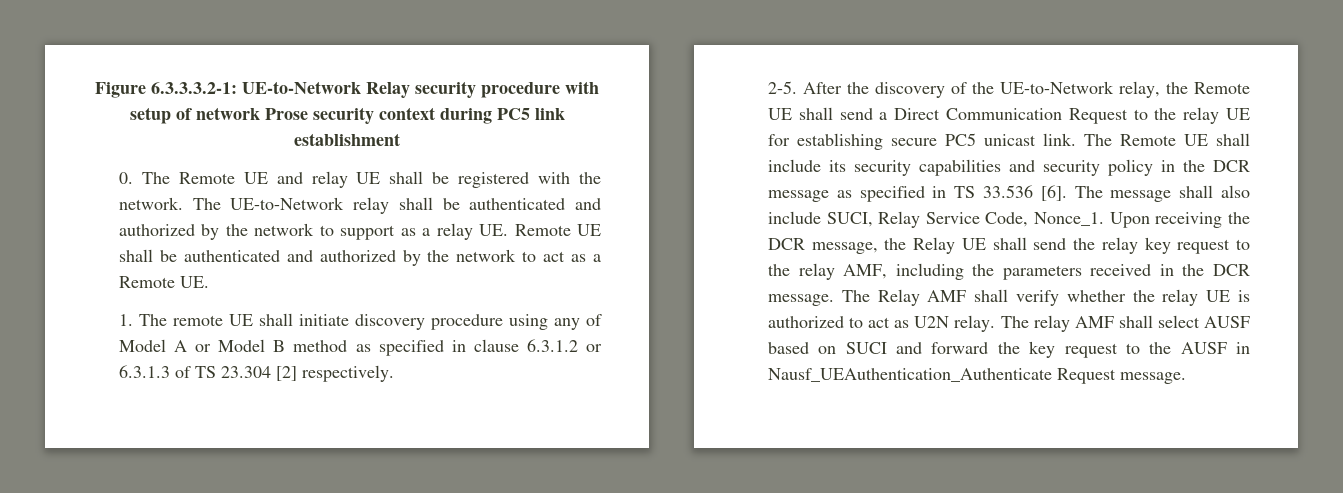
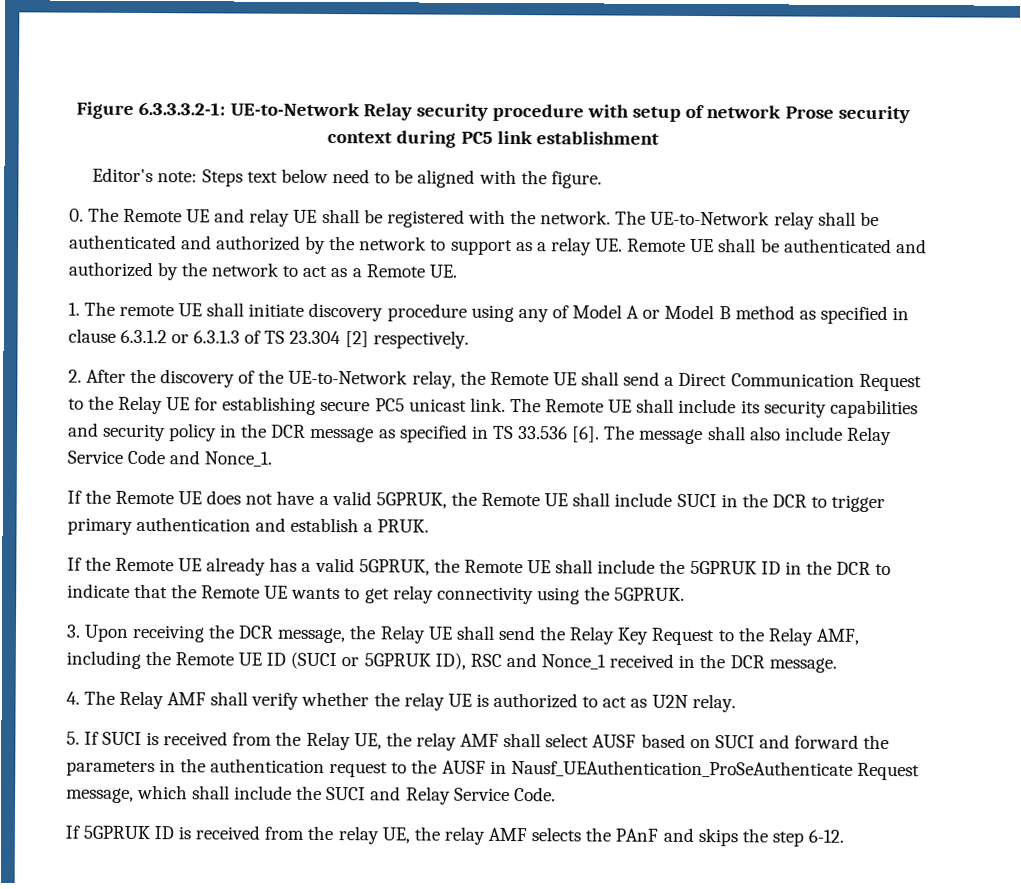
(400, 139) none -> [92,167,602,189] // Editor's note: Steps text below need to be aligned with the figure.
[767,81,797,94] 2-5. -> [67,369,82,383] 2.
[1183,107,1220,124] relay -> [117,395,163,415] Relay
[826,211,1029,228] SUCI, Relay Service Code, -> [847,426,893,446] [66,449,200,465] Relay Service Code and
(1105, 219) none -> [66,489,886,513] [66,516,430,535] [66,556,892,576] [66,583,686,605] [65,624,81,638] // If the Remote UE does not have a valid 5GPRUK, the Remote UE shall include SUCI in the DCR to trigger primary authentication and establish a PRUK. // If the Remote UE already has a valid 5GPRUK, the Remote UE shall include the 5GPRUK ID in the DCR to indicate that the Remote UE wants to get relay connectivity using the 5GPRUK. // 3.
[1101,237,1251,254] [767,263,835,280] relay key request to the relay -> [569,626,814,646] Relay Key Request to the Relay
[1002,265,1082,280] parameters -> [174,651,607,670] Remote UE ID (SUCI or 5GPRUK ID), RSC and Nonce_1
(834, 300) none -> [65,691,80,705] // 4.
[1000,316,1029,328] The -> [65,731,412,751] // 5. If SUCI is received from the Relay UE, the
[1029,341,1056,358] key -> [65,758,326,777] parameters in the authentication
[767,368,1186,384] Nausf_UEAuthentication_Authenticate Request message. -> [510,760,920,781] [65,784,556,805] [64,825,845,847] Nausf_UEAuthentication_ProSeAuthenticate Request message, which shall include the SUCI and Relay Service Code. // If 5GPRUK ID is received from the relay UE, the relay AMF selects the PAnF and skips the step 6-12.

